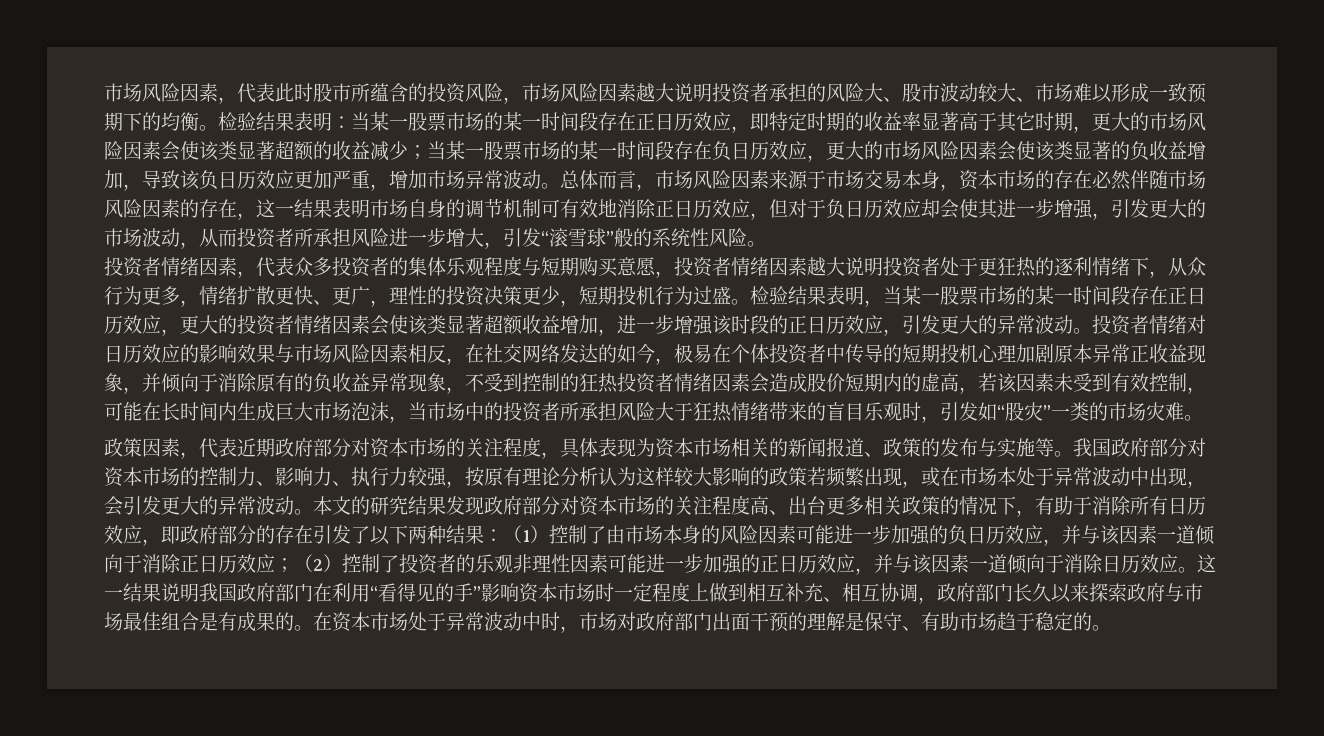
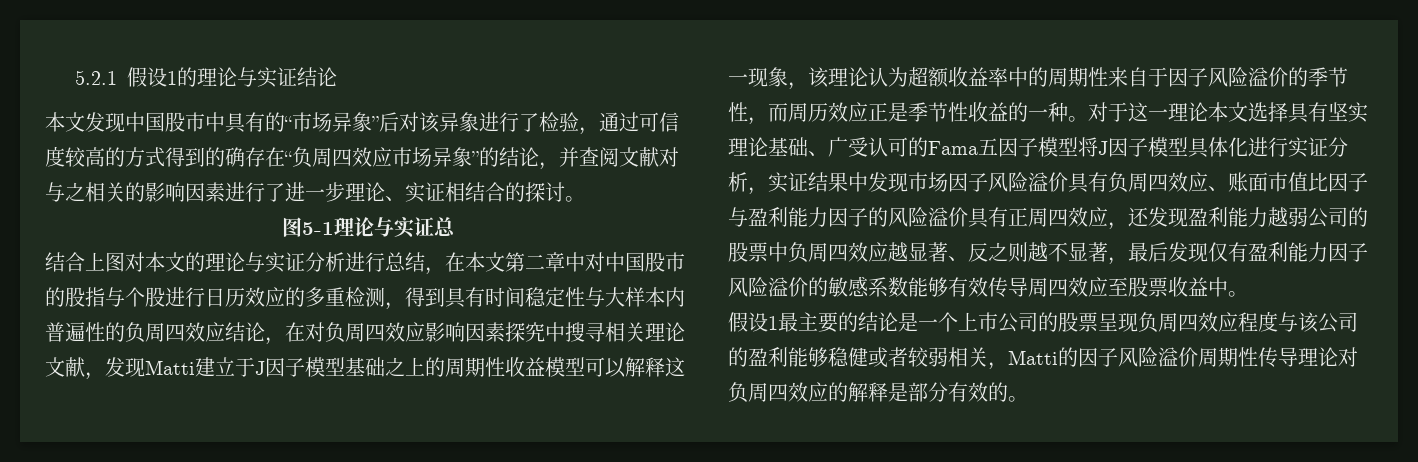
[104,83,1206,104] [104,112,1206,133] [104,141,1206,162] [104,170,1206,191] [104,198,1206,220] [104,228,766,249] [104,257,1206,278] [104,286,1206,307] [104,315,1206,336] [104,344,1206,365] [104,373,1206,394] [104,402,1203,423] [104,438,1206,459] [104,467,1206,488] [104,496,1206,517] [104,525,1215,546] [104,554,1216,575] [104,583,1203,604] [104,612,1073,633] 市场风险因素，代表此时股市所蕴含的投资风险，市场风险因素越大说明投资者承担的风险大、股市波动较大、市场难以形成一致预期下的均衡。检验结果表明：当某一股票市场的某一时间段存在正日历效应，即特定时期的收益率显著高于其它时期，更大的市场风险因素会使该类显著超额的收益减少；当某一股票市场的某一时间段存在负日历效应，更大的市场风险因素会使该类显著的负收益增加，导致该负日历效应更加严重，增加市场异常波动。总体而言，市场风险因素来源于市场交易本身，资本市场的存在必然伴随市场风险因素的存在，这一结果表明市场自身的调节机制可有效地消除正日历效应，但对于负日历效应却会使其进一步增强，引发更大的市场波动，从而投资者所承担风险进一步增大，引发“滚雪球”般的系统性风险。 // 投资者情绪因素，代表众多投资者的集体乐观程度与短期购买意愿，投资者情绪因素越大说明投资者处于更狂热的逐利情绪下，从众行为更多，情绪扩散更快、更广，理性的投资决策更少，短期投机行为过盛。检验结果表明，当某一股票市场的某一时间段存在正日历效应，更大的投资者情绪因素会使该类显著超额收益增加，进一步增强该时段的正日历效应，引发更大的异常波动。投资者情绪对日历效应的影响效果与市场风险因素相反，在社交网络发达的如今，极易在个体投资者中传导的短期投机心理加剧原本异常正收益现象，并倾向于消除原有的负收益异常现象，不受到控制的狂热投资者情绪因素会造成股价短期内的虚高，若该因素未受到有效控制，可能在长时间内生成巨大市场泡沫，当市场中的投资者所承担风险大于狂热情绪带来的盲目乐观时，引发如“股灾”一类的市场灾难。 // 政策因素，代表近期政府部分对资本市场的关注程度，具体表现为资本市场相关的新闻报道、政策的发布与实施等。我国政府部分对资本市场的控制力、影响力、执行力较强，按原有理论分析认为这样较大影响的政策若频繁出现，或在市场本处于异常波动中出现，会引发更大的异常波动。本文的研究结果发现政府部分对资本市场的关注程度高、出台更多相关政策的情况下，有助于消除所有日历效应，即政府部分的存在引发了以下两种结果：（1）控制了由市场本身的风险因素可能进一步加强的负日历效应，并与该因素一道倾向于消除正日历效应；（2）控制了投资者的乐观非理性因素可能进一步加强的正日历效应，并与该因素一道倾向于消除日历效应。这一结果说明我国政府部门在利用“看得见的手”影响资本市场时一定程度上做到相互补充、相互协调，政府部门长久以来探索政府与市场最佳组合是有成果的。在资本市场处于异常波动中时，市场对政府部门出面干预的理解是保守、有助市场趋于稳定 -> [74,67,337,88] [45,112,679,135] [45,146,679,170] [45,182,585,203] [281,217,455,238] [45,252,685,275] [45,287,685,310] [45,322,685,345] [45,357,685,380] [728,67,1348,90] [728,102,1368,125] [728,137,1348,158] [728,172,1368,195] [728,207,1368,230] [728,242,1368,265] [728,276,1248,297] [728,311,1358,333] [728,347,1358,370] [728,382,988,403] 5.2.1假设1的理论与实证结论 // 本文发现中国股市中具有的“市场异象”后对该异象进行了检验，通过可信度较高的方式得到的确存在“负周四效应市场异象”的结论，并查阅文献对与之相关的影响因素进行了进一步理论、实证相结合的探讨。 // 图5-1理论与实证总 // 结合上图对本文的理论与实证分析进行总结，在本文第二章中对中国股市的股指与个股进行日历效应的多重检测，得到具有时间稳定性与大样本内普遍性的负周四效应结论，在对负周四效应影响因素探究中搜寻相关理论文献，发现Matti建立于J因子模型基础之上的周期性收益模型可以解释这一现象，该理论认为超额收益率中的周期性来自于因子风险溢价的季节性，而周历效应正是季节性收益的一种。对于这一理论本文选择具有坚实理论基础、广受认可的Fama五因子模型将J因子模型具体化进行实证分析，实证结果中发现市场因子风险溢价具有负周四效应、账面市值比因子与盈利能力因子的风险溢价具有正周四效应，还发现盈利能力越弱公司的股票中负周四效应越显著、反之则越不显著，最后发现仅有盈利能力因子风险溢价的敏感系数能够有效传导周四效应至股票收益中。 // 假设1最主要的结论是一个上市公司的股票呈现负周四效应程度与该公司的盈利能够稳健或者较弱相关，Matti的因子风险溢价周期性传导理论对负周四效应的解释是部分有效

